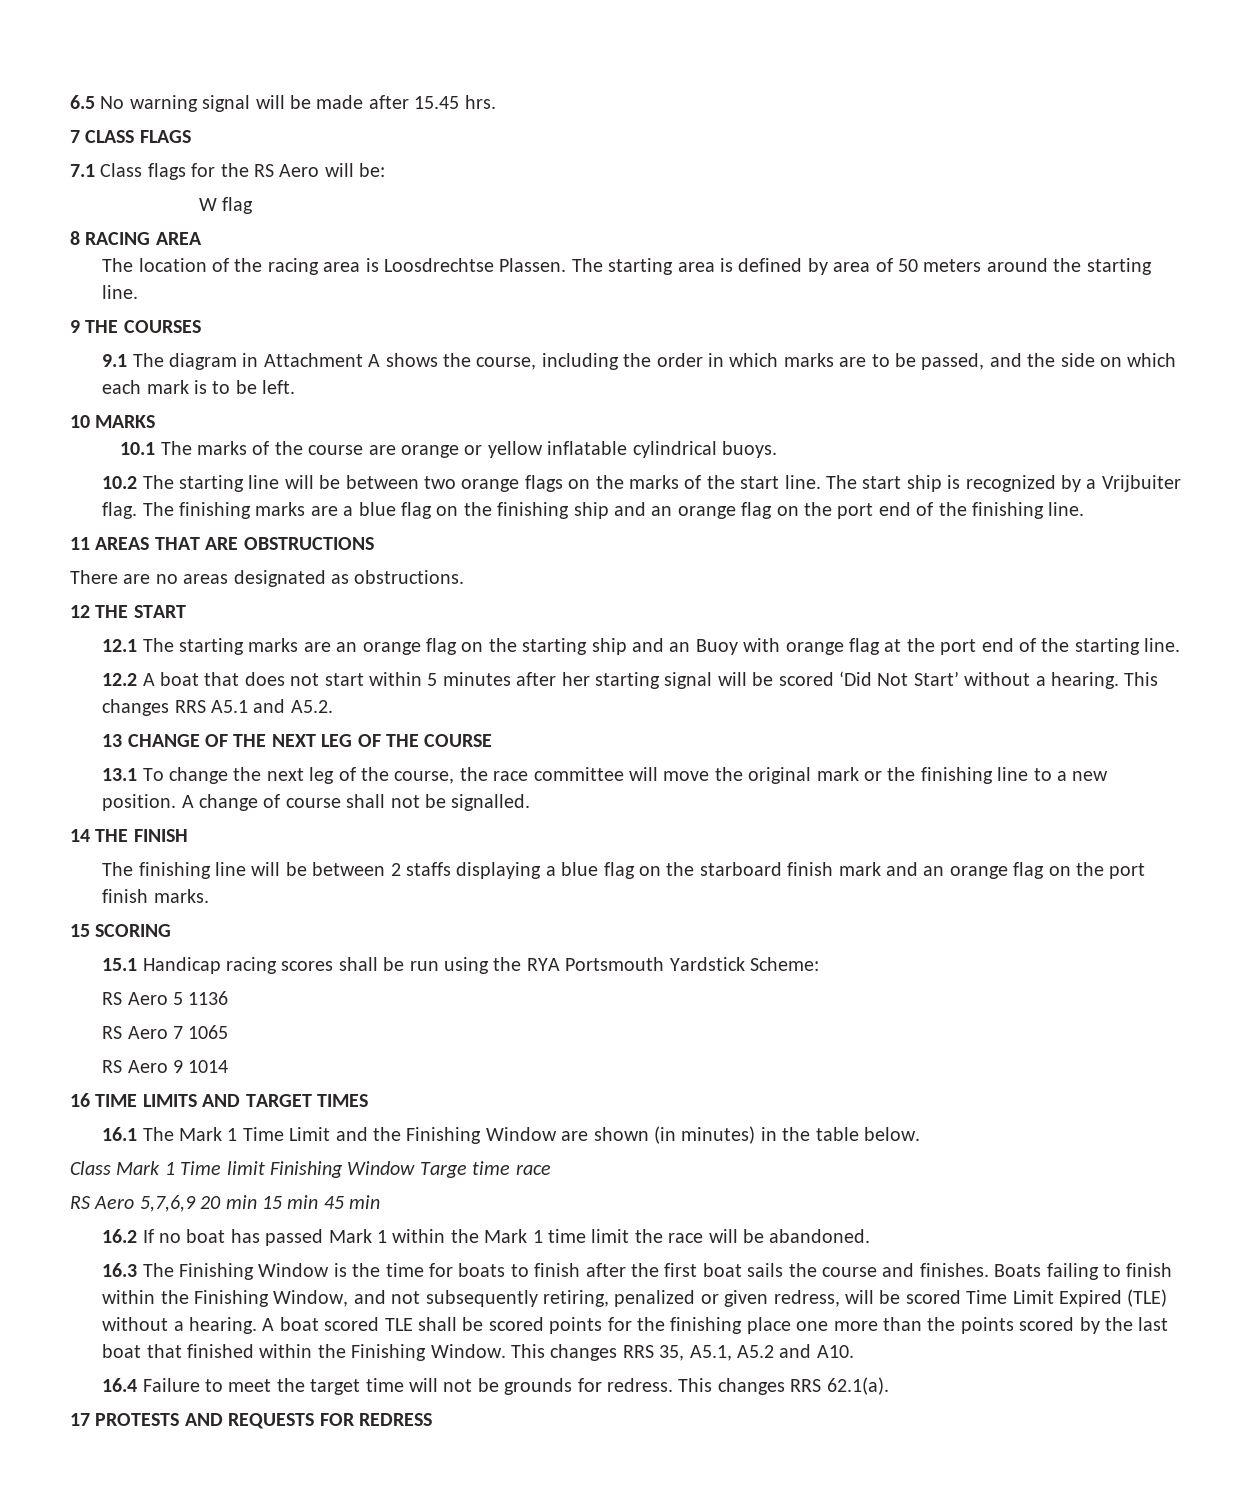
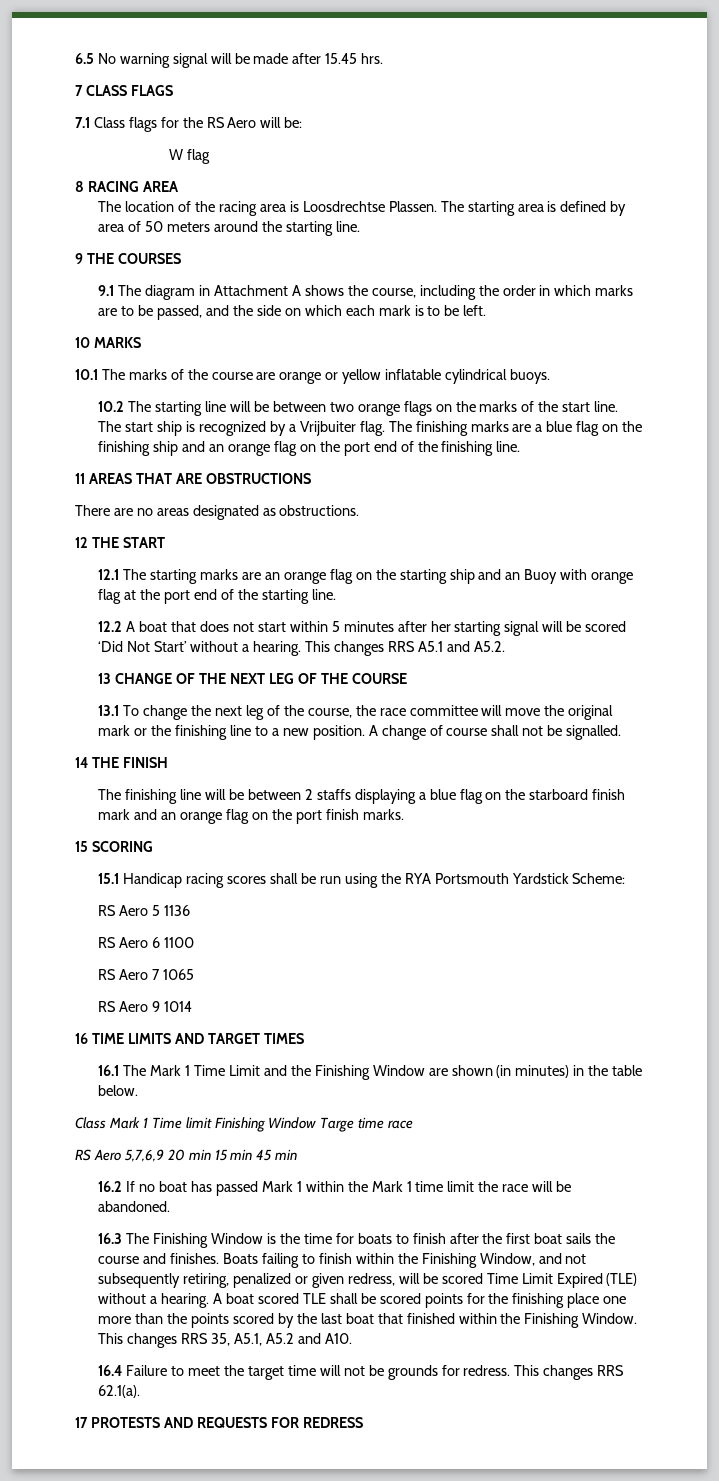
(229, 998) none -> [98,937,195,948] // RS Aero 6 1100

